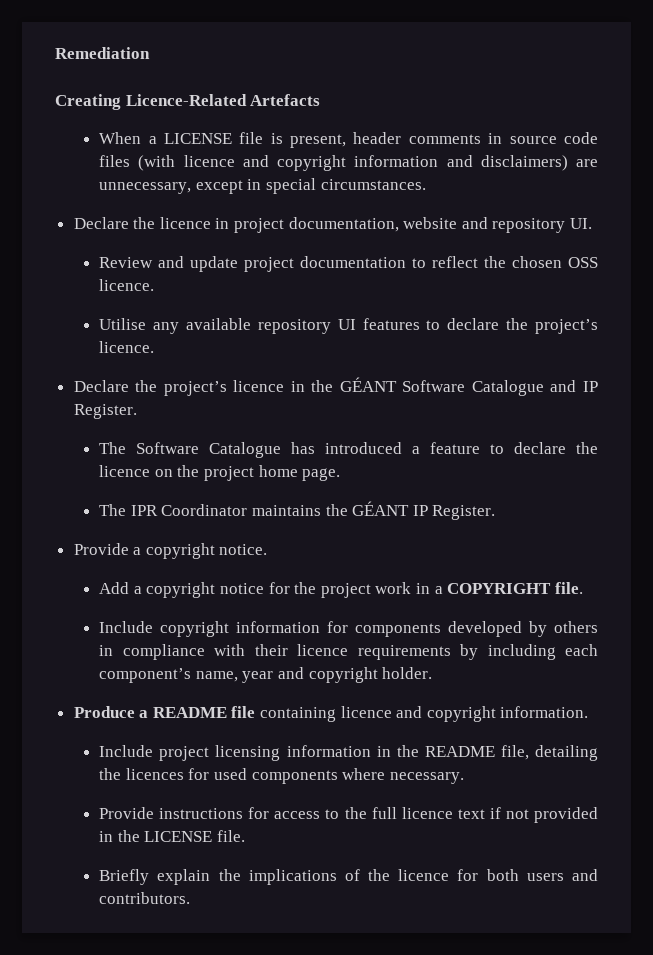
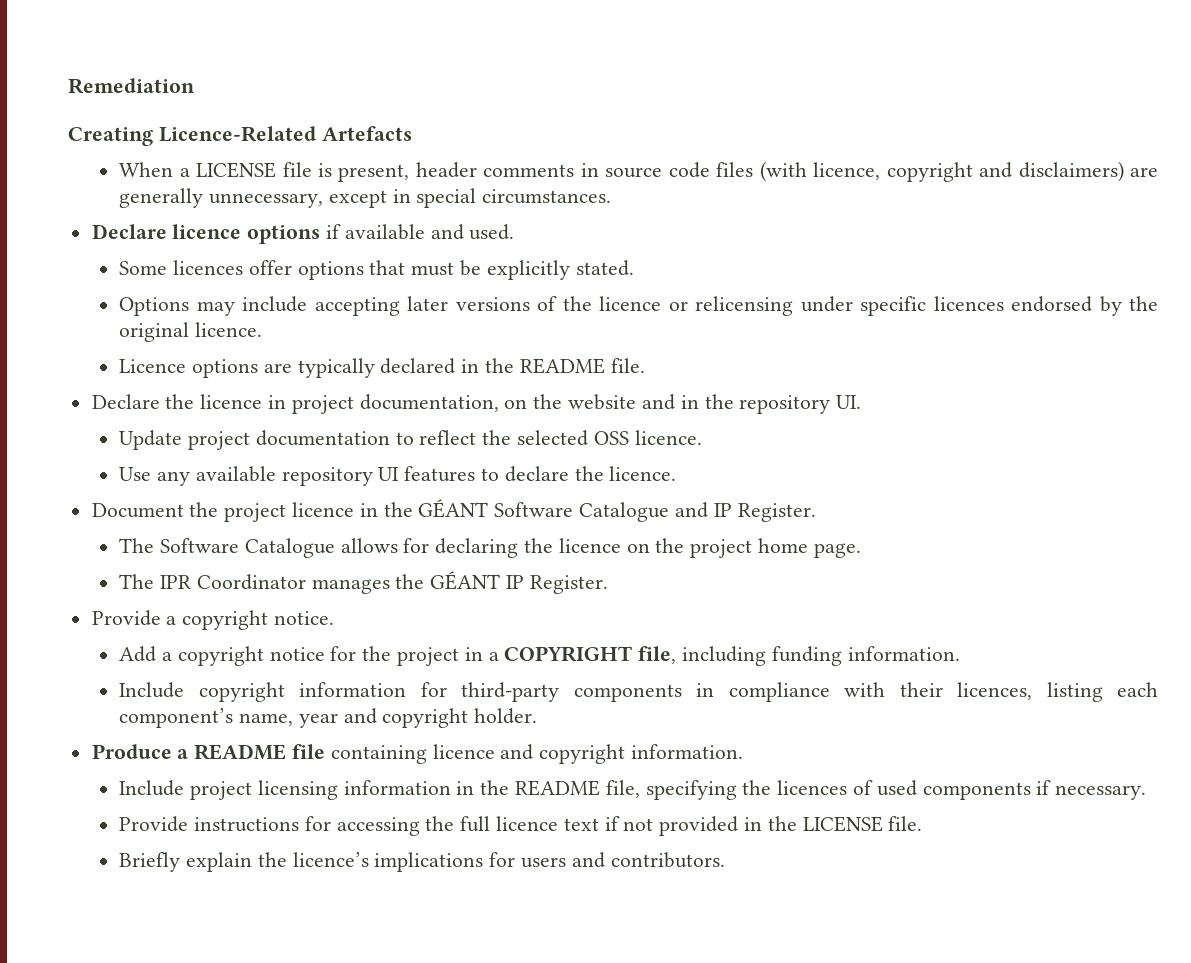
[183,155,439,171] licence and copyright information -> [813,162,973,182] licence, copyright
(598, 163) none -> [119,188,204,208] generally
(426, 184) none -> [91,224,515,244] [119,260,634,280] [119,296,1158,316] [119,322,262,342] [119,358,645,378] // Declare licence options if available and used. // Some licences offer options that must be explicitly stated. // Options may include accepting later versions of the licence or relicensing under specific licences endorsed by the original licence. // Licence options are typically declared in the README file.
[403,217,488,229] website and -> [504,394,734,410] on the website and in the
[99,256,239,272] Review and update -> [119,430,183,450] Update
[512,256,563,268] chosen -> [516,430,588,446] selected
[99,318,147,330] Utilise -> [119,467,152,481] Use
[534,319,598,334] [99,341,155,353] [73,380,227,396] project’s licence. // Declare the project’s -> [609,466,677,481] [91,502,287,522] licence. // Document the project
[291,442,567,454] has introduced a feature to declare -> [340,538,519,558] allows for declaring
[251,505,321,516] maintains -> [311,579,390,594] manages
[375,582,412,594] work -> (459, 656) none
[554,582,583,594] file. -> [638,646,960,666] file, including funding information.
[355,621,598,637] [99,644,556,660] components developed by others in compliance with their licence requirements by including -> [461,682,1103,702] third-party components in compliance with their licences, listing
[534,745,598,761] detailing -> [645,780,737,800] specifying
[188,768,210,780] for -> [852,780,873,795] of
[342,768,386,780] where -> [1036,780,1052,795] if
[274,809,340,819] access to -> [336,817,420,836] accessing
[248,869,519,885] implications of the licence for both -> [292,852,516,872] licence’s implications for

